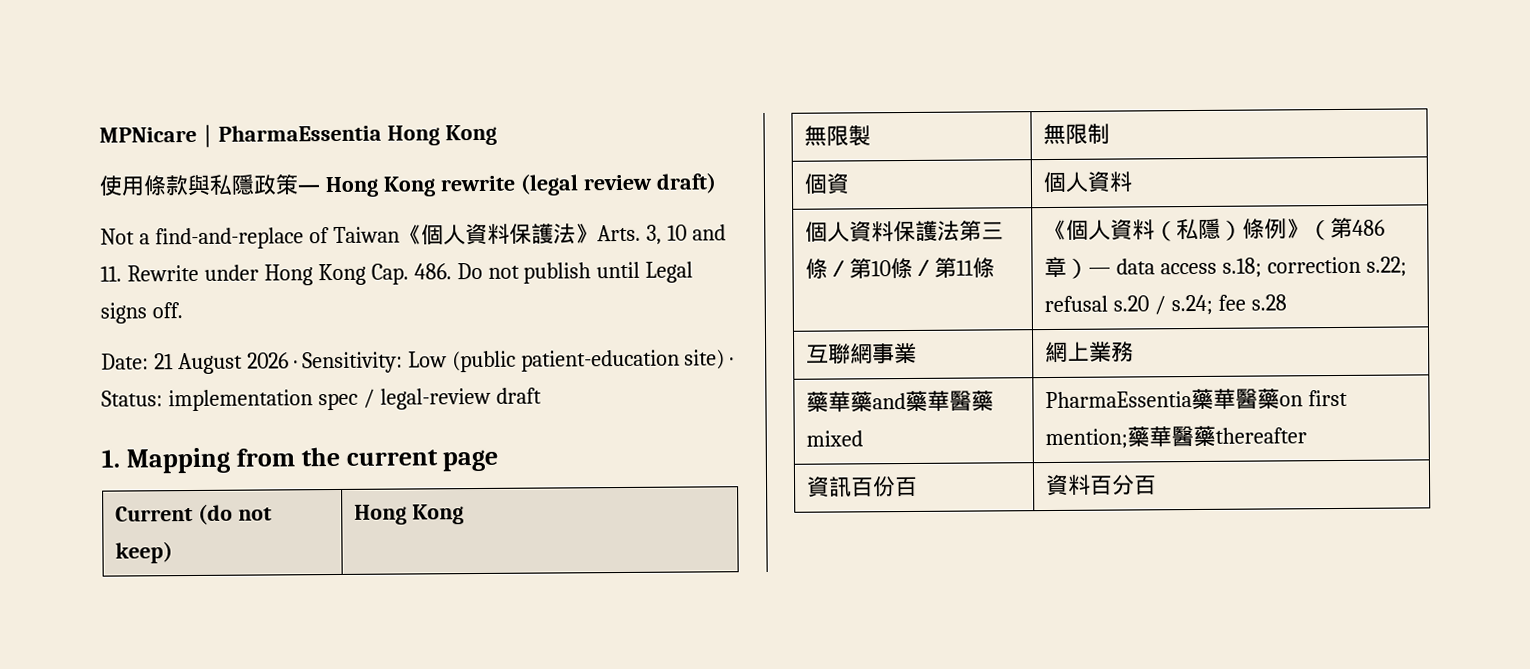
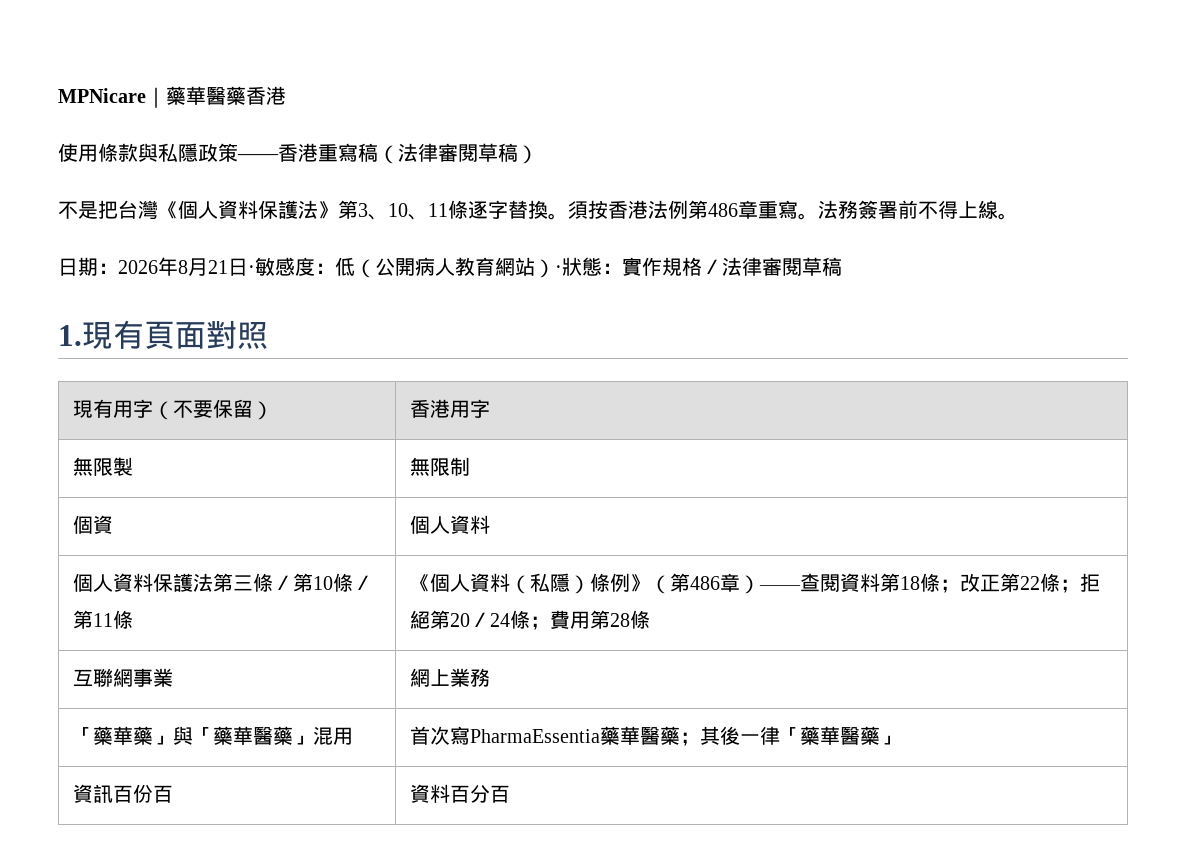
[218,124,497,146] PharmaEssentia Hong Kong -> [166,86,286,105] 藥華醫藥香港
[297,172,717,198] [100,226,400,250] — Hong Kong rewrite (legal review draft) // Not a find-and-replace of Taiwan -> [237,143,538,164] [58,200,158,220] ——香港重寫稿（法律審閱草稿） // 不是把台灣
[596,224,726,245] [100,261,694,286] [100,302,183,324] [101,349,735,375] [101,387,542,412] [101,446,499,474] [114,503,272,525] [114,541,173,564] [353,504,464,525] Arts. 3, 10 and 11. Rewrite under Hong Kong Cap. 486. Do not publish until Legal signs off. // Date: 21 August 2026 · Sensitivity: Low (public patient-education site) · Status: implementation spec / legal-review draft // 1. Mapping from the current page // Current (do not keep) | Hong Kong -> [338,200,1018,220] [58,257,842,278] [58,320,268,349] [72,399,273,420] [409,399,490,418] 第3、10、11條逐字替換。須按香港法例第486章重寫。法務簽署前不得上線。 // 日期：2026年8月21日·敏感度：低（公開病人教育網站）·狀態：實作規格／法律審閱草稿 // 1.現有頁面對照 // 現有用字（不要保留） | 香港用字
[1087,256,1407,278] [1043,294,1287,316] — data access s.18; correction s.22; refusal s.20 / s.24; fee s.28 -> [758,573,1100,593] [409,610,650,630] ——查閱資料第18條；改正第22條；拒絕第20／24條；費用第28條
[805,390,994,413] [805,430,863,447] [1044,388,1348,411] [1044,425,1307,450] 藥華藥and藥華醫藥mixed | PharmaEssentia藥華醫藥on first mention;藥華醫藥thereafter -> [72,726,353,745] [409,726,900,746] 「藥華藥」與「藥華醫藥」混用 | 首次寫PharmaEssentia藥華醫藥；其後一律「藥華醫藥」

